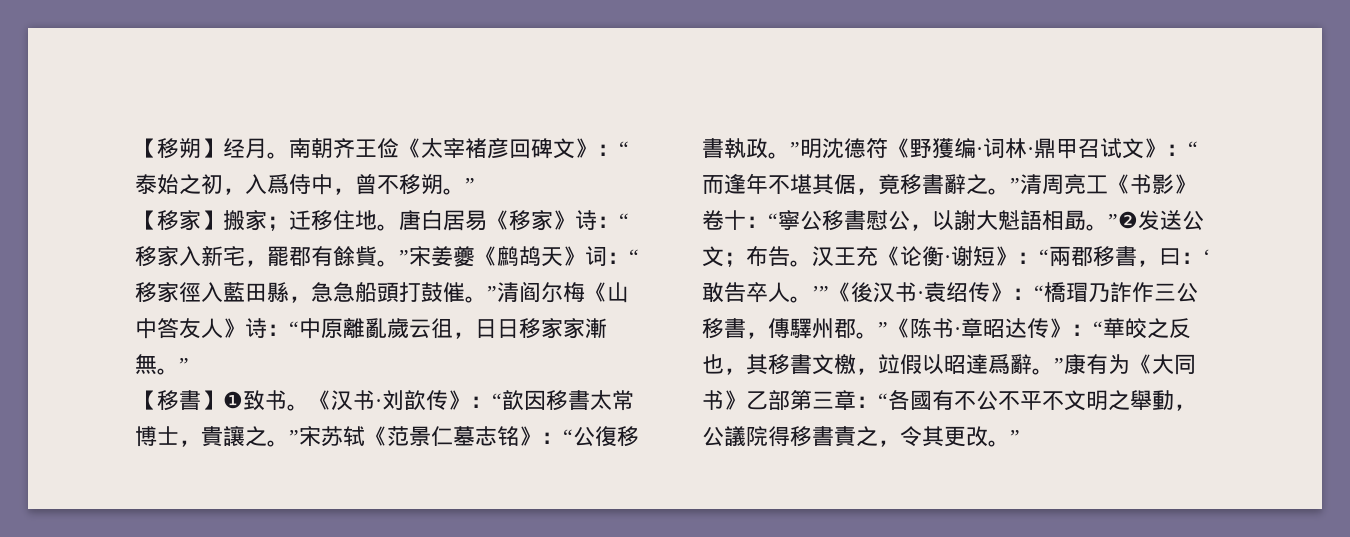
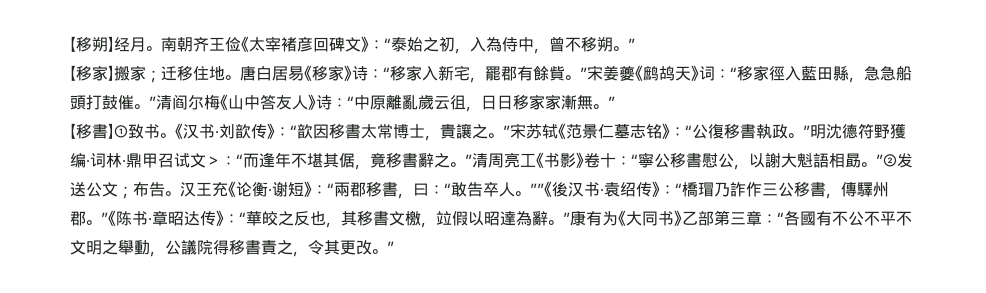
[267,174,289,194] 爲 -> [486,37,502,52] 為
[223,391,243,409] ❶ -> [114,125,128,138] ①
[888,138,910,158] 《 -> (874, 131) none
[1144,138,1166,158] 》 -> [206,156,221,166] ＞
[1108,211,1138,229] ”❷ -> [876,154,897,167] ”②
[1203,249,1210,264] ‘ -> [444,183,451,195] “
[812,286,829,300] ’” -> [530,183,544,195] ””
[988,354,1010,374] 爲 -> [516,211,532,226] 為

